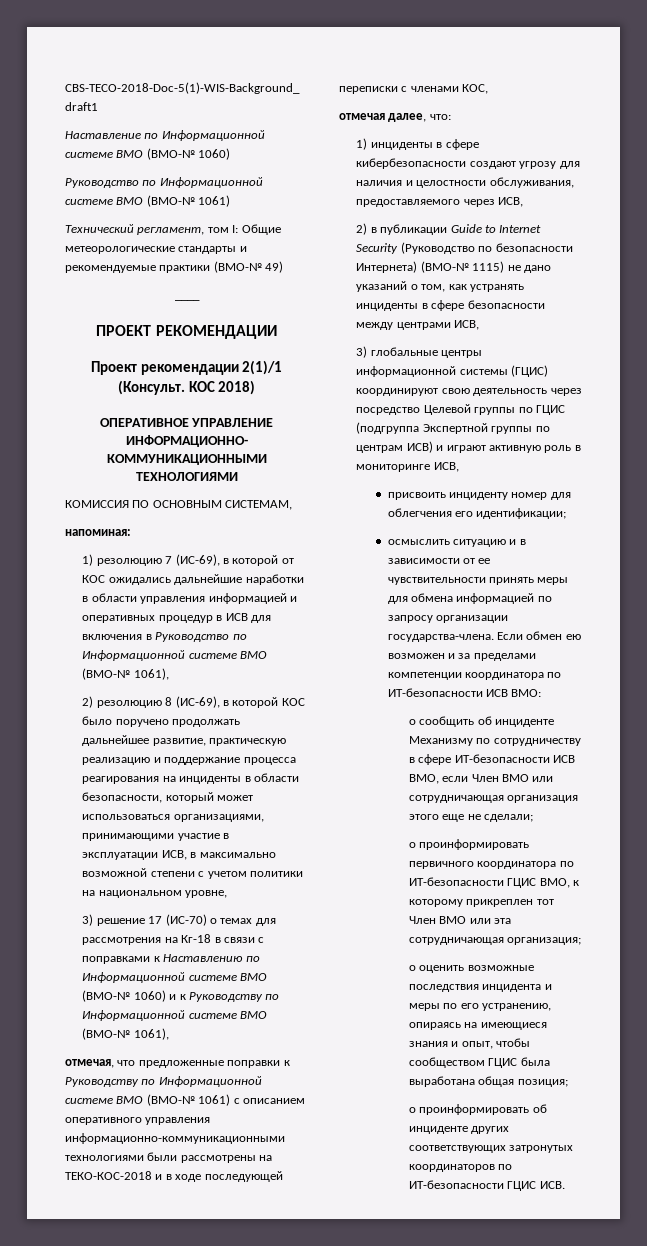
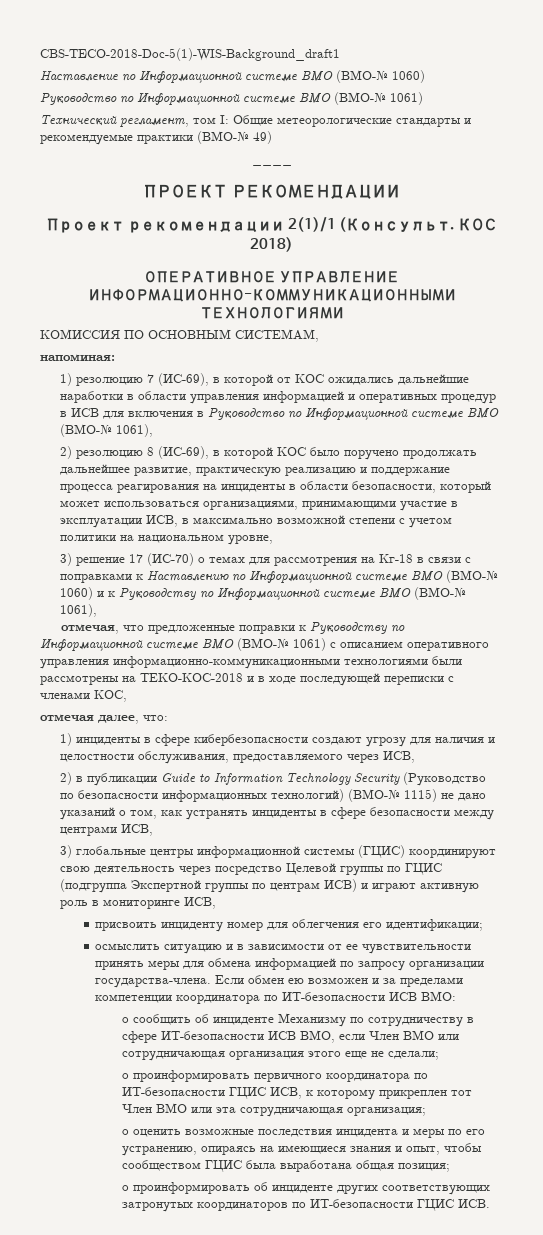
[499,225,542,233] Internet -> [214,773,352,785] Information Technology
[356,261,418,273] Интернета) -> [162,789,345,802] информационных технологий)
[539,878,570,888] ВМО, -> [269,1087,302,1099] ИСВ,

